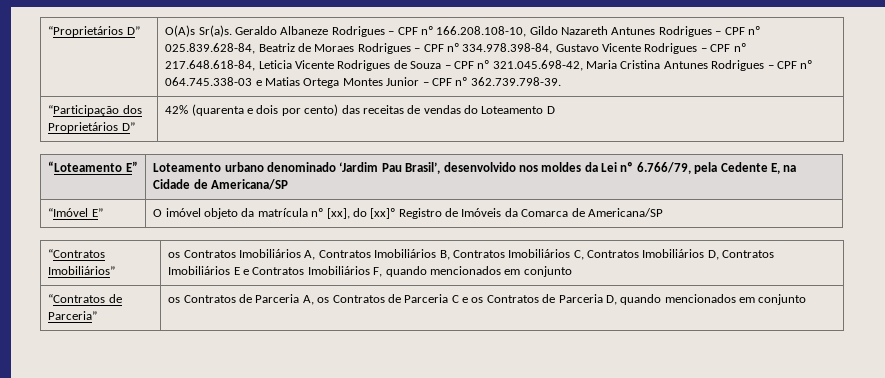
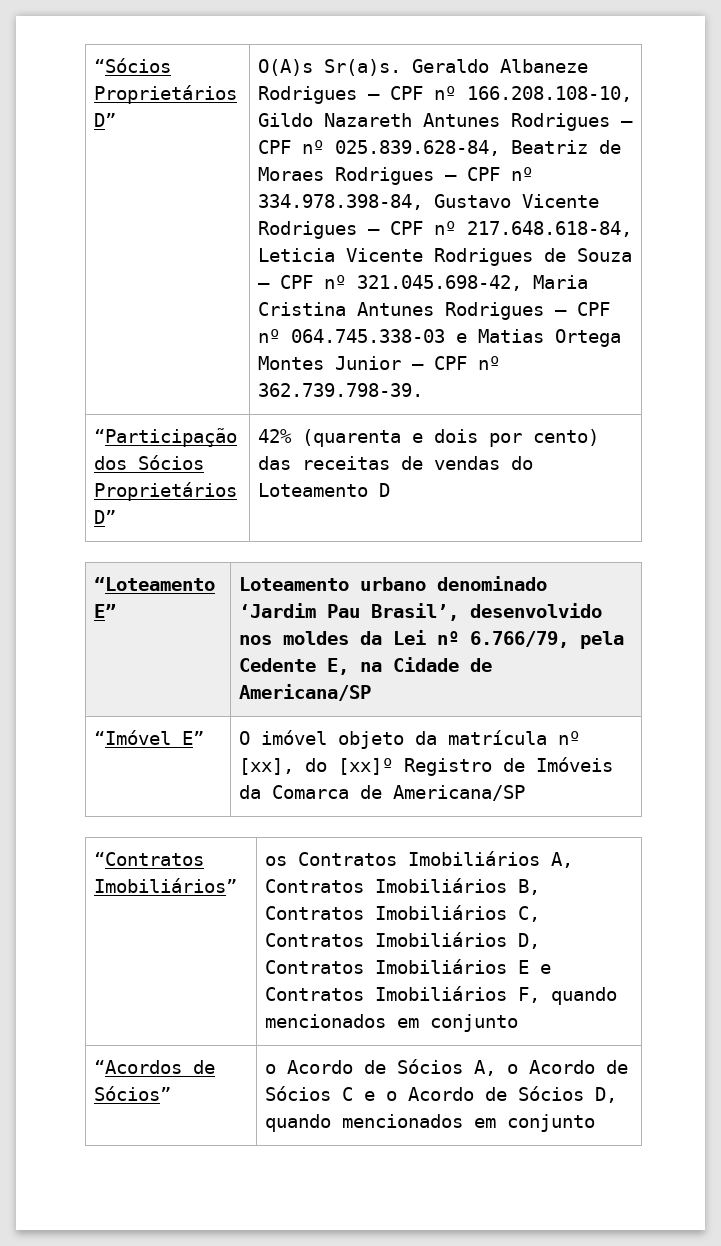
[48,26,124,37] “Proprietários -> [94,58,172,73] [94,85,238,104] “Sócios Proprietários
(142, 109) none -> [138,455,205,470] Sócios
[48,294,122,303] [48,311,98,320] [168,294,603,305] “Contratos de Parceria” | os Contratos de Parceria A, os Contratos de Parceria C e os Contratos de Parceria -> [94,1060,216,1074] [94,1086,172,1101] [265,1059,629,1076] [265,1086,585,1101] “Acordos de Sócios” | o Acordo de Sócios A, o Acordo de Sócios C e o Acordo de Sócios

